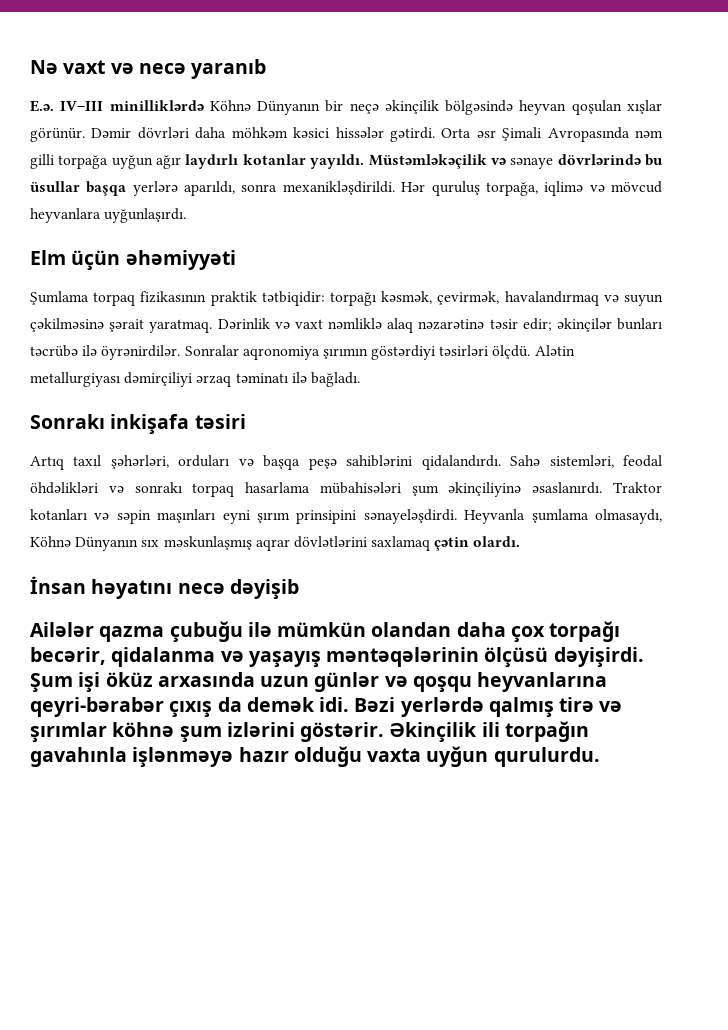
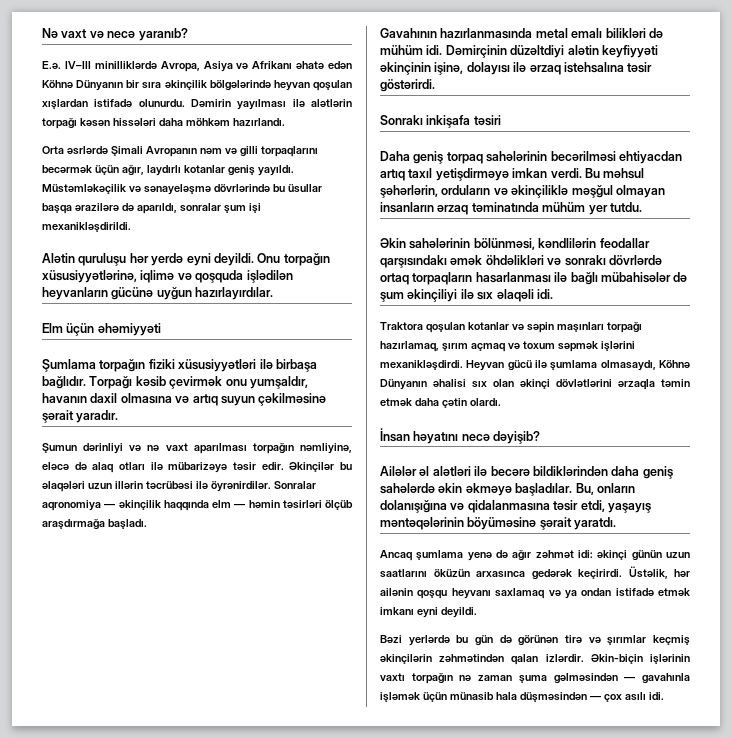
[191,59,267,79] yaranıb -> [138,28,188,41] yaranıb?
[209,100,662,115] [30,127,663,142] [30,154,182,169] Köhnə Dünyanın bir neçə əkinçilik bölgəsində heyvan qoşulan xışlar görünür. Dəmir dövrləri daha möhkəm kəsici hissələr gətirdi. Orta əsr Şimali Avropasında nəm gilli torpağa uyğun ağır -> [160,61,352,72] [42,80,352,91] [42,99,353,110] [42,118,285,129] [42,146,318,157] [42,165,144,176] Avropa, Asiya və Afrikanı əhatə edən Köhnə Dünyanın bir sıra əkinçilik bölgələrində heyvan qoşulan xışlardan istifadə olunurdu. Dəmirin yayılması ilə alətlərin torpağı kəsən hissələri daha möhkəm hazırlandı. // Orta əsrlərdə Şimali Avropanın nəm və gilli torpaqlarını becərmək üçün ağır,
(306, 159) none -> [228,165,255,176] geniş
[510,157,554,169] sənaye -> [144,184,211,195] sənayeləşmə
[132,181,662,196] [30,208,187,223] [30,250,236,270] [30,291,663,306] [30,318,662,333] [30,345,575,360] [30,372,360,387] [30,414,246,434] [30,455,662,470] [30,482,662,497] [30,509,662,524] [30,536,431,551] yerlərə aparıldı, sonra mexanikləşdirildi. Hər quruluş torpağa, iqlimə və mövcud heyvanlara uyğunlaşırdı. // Elm üçün əhəmiyyəti // Şumlama torpaq fizikasının praktik tətbiqidir: torpağı kəsmək, çevirmək, havalandırmaq və suyun çəkilməsinə şərait yaratmaq. Dərinlik və vaxt nəmliklə alaq nəzarətinə təsir edir; əkinçilər bunları təcrübə ilə öyrənirdilər. Sonralar aqronomiya şırımın göstərdiyi təsirləri ölçdü. Alətin metallurgiyası dəmirçiliyi ərzaq təminatı ilə bağladı. // Sonrakı inkişafa təsiri // Artıq taxıl şəhərləri, orduları və başqa peşə sahiblərini qidalandırdı. Sahə sistemləri, feodal öhdəlikləri və sonrakı torpaq hasarlama mübahisələri şum əkinçiliyinə əsaslanırdı. Traktor kotanları və səpin maşınları eyni şırım prinsipini sənayeləşdirdi. Heyvanla şumlama olmasaydı, Köhnə Dünyanın sıx məskunlaşmış aqrar dövlətlərini saxlamaq -> [75,203,261,214] [42,222,131,232] [42,253,330,266] [42,270,293,283] [42,287,274,300] [42,323,161,336] [42,359,317,372] [42,376,308,389] [42,393,327,406] [42,410,119,423] [42,443,352,454] [42,462,352,473] [42,481,316,492] [42,500,353,511] [42,519,147,530] [380,28,663,39] [380,45,658,58] [380,62,653,75] [380,79,435,92] [380,115,501,128] [380,151,682,164] [380,168,645,181] [380,185,665,198] [380,202,642,215] [380,238,650,250] [380,255,662,268] [380,272,688,285] [380,289,553,302] [380,322,642,333] [380,341,635,352] [380,360,690,371] [380,379,690,390] [380,398,439,406] ərazilərə də aparıldı, sonralar şum işi mexanikləşdirildi. // Alətin quruluşu hər yerdə eyni deyildi. Onu torpağın xüsusiyyətlərinə, iqlimə və qoşquda işlədilən heyvanların gücünə uyğun hazırlayırdılar. // Elm üçün əhəmiyyəti // Şumlama torpağın fiziki xüsusiyyətləri ilə birbaşa bağlıdır. Torpağı kəsib çevirmək onu yumşaldır, havanın daxil olmasına və artıq suyun çəkilməsinə şərait yaradır. // Şumun dərinliyi və nə vaxt aparılması torpağın nəmliyinə, eləcə də alaq otları ilə mübarizəyə təsir edir. Əkinçilər bu əlaqələri uzun illərin təcrübəsi ilə öyrənirdilər. Sonralar aqronomiya — əkinçilik haqqında elm — həmin təsirləri ölçüb araşdırmağa başladı. // Gavahının hazırlanmasında metal emalı bilikləri də mühüm idi. Dəmirçinin düzəltdiyi alətin keyfiyyəti əkinçinin işinə, dolayısı ilə ərzaq istehsalına təsir göstərirdi. // Sonrakı inkişafa təsiri // Daha geniş torpaq sahələrinin becərilməsi ehtiyacdan artıq taxıl yetişdirməyə imkan verdi. Bu məhsul şəhərlərin, orduların və əkinçiliklə məşğul olmayan insanların ərzaq təminatında mühüm yer tutdu. // Əkin sahələrinin bölünməsi, kəndlilərin feodallar qarşısındakı əmək öhdəlikləri və sonrakı dövrlərdə ortaq torpaqların hasarlanması ilə bağlı mübahisələr də şum əkinçiliyi ilə sıx əlaqəli idi. // Traktora qoşulan kotanlar və səpin maşınları torpağı hazırlamaq, şırım açmaq və toxum səpmək işlərini mexanikləşdirdi. Heyvan gücü ilə şumlama olmasaydı, Köhnə Dünyanın əhalisi sıx olan əkinçi dövlətlərini ərzaqla təmin etmək daha
[229,579,299,599] dəyişib -> [493,431,541,444] dəyişib?
[99,621,621,642] [30,647,644,667] [30,672,608,692] [30,697,623,717] [30,721,589,742] [30,746,600,767] qazma çubuğu ilə mümkün olandan daha çox torpağı becərir, qidalanma və yaşayış məntəqələrinin ölçüsü dəyişirdi. Şum işi öküz arxasında uzun günlər və qoşqu heyvanlarına qeyri-bərabər çıxış da demək idi. Bəzi yerlərdə qalmış tirə və şırımlar köhnə şum izlərini göstərir. Əkinçilik ili torpağın gavahınla işlənməyə hazır olduğu vaxta uyğun qurulurdu. -> [419,466,673,479] [380,483,635,496] [380,500,651,513] [380,517,617,530] [380,550,690,561] [380,566,690,580] [380,588,690,599] [380,607,477,618] [380,635,690,646] [380,654,690,665] [380,673,690,684] [380,692,664,702] əl alətləri ilə becərə bildiklərindən daha geniş sahələrdə əkin əkməyə başladılar. Bu, onların dolanışığına və qidalanmasına təsir etdi, yaşayış məntəqələrinin böyüməsinə şərait yaratdı. // Ancaq şumlama yenə də ağır zəhmət idi: əkinçi günün uzun saatlarını öküzün arxasınca gedərək keçirirdi. Üstəlik, hər ailənin qoşqu heyvanı saxlamaq və ya ondan istifadə etmək imkanı eyni deyildi. // Bəzi yerlərdə bu gün də görünən tirə və şırımlar keçmiş əkinçilərin zəhmətindən qalan izlərdir. Əkin-biçin işlərinin vaxtı torpağın nə zaman şuma gəlməsindən — gavahınla işləmək üçün münasib hala düşməsindən — çox asılı idi.

